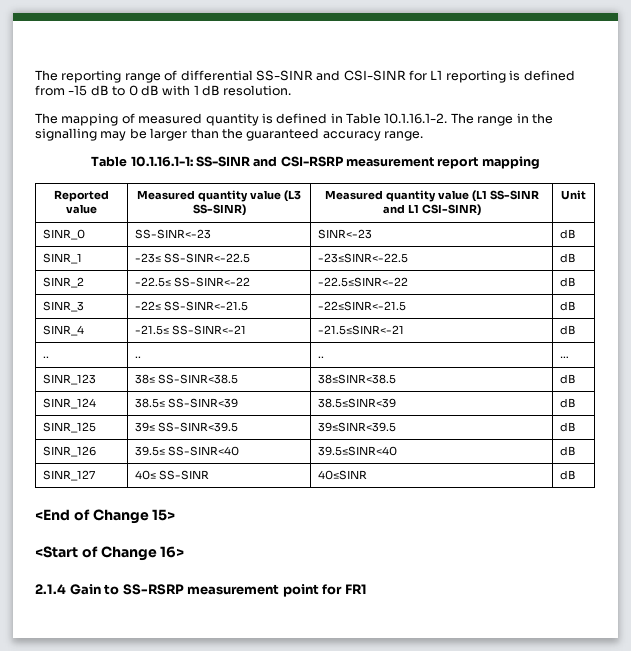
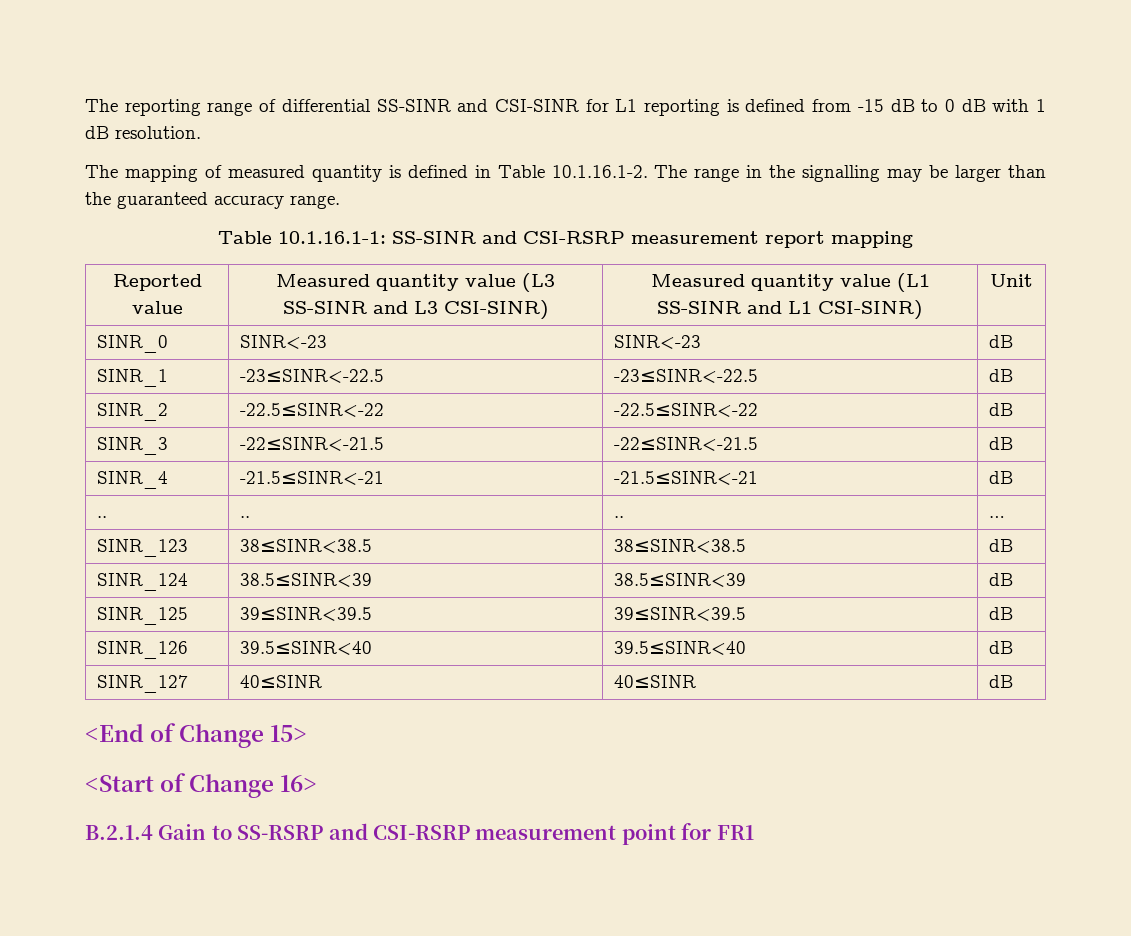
[192,204,246,216] SS-SINR) -> [282,300,549,320] SS-SINR and L3 CSI-SINR)
[135,229,212,239] SS-SINR<-23 -> [239,335,327,349] SINR<-23
[135,253,251,263] -23≤ SS-SINR<-22.5 -> [239,369,384,383] -23≤SINR<-22.5
[135,277,251,287] -22.5≤ SS-SINR<-22 -> [239,403,384,417] -22.5≤SINR<-22
[135,301,249,311] -22≤ SS-SINR<-21.5 -> [239,437,384,451] -22≤SINR<-21.5
[135,325,247,335] -21.5≤ SS-SINR<-21 -> [239,471,384,485] -21.5≤SINR<-21
[135,374,239,384] 38≤ SS-SINR<38.5 -> [239,539,372,553] 38≤SINR<38.5
[135,398,239,408] 38.5≤ SS-SINR<39 -> [239,573,372,587] 38.5≤SINR<39
[135,422,239,432] 39≤ SS-SINR<39.5 -> [239,607,372,621] 39≤SINR<39.5
[135,446,240,456] 39.5≤ SS-SINR<40 -> [239,641,372,655] 39.5≤SINR<40
[135,470,210,480] 40≤ SS-SINR -> [239,675,322,688] 40≤SINR
[35,584,66,594] 2.1.4 -> [85,825,153,840] B.2.1.4
(184, 589) none -> [328,823,470,840] and CSI-RSRP

